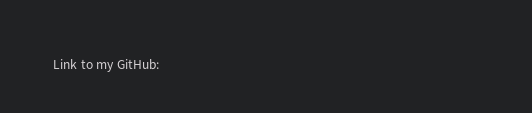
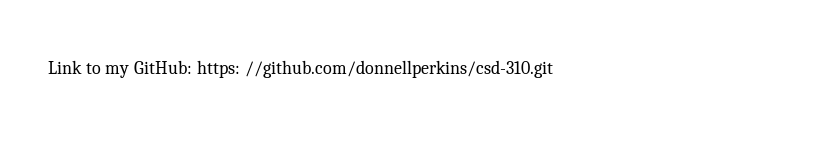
(159, 64) none -> [196,60,553,78] https: //github.com/donnellperkins/csd-310.git

